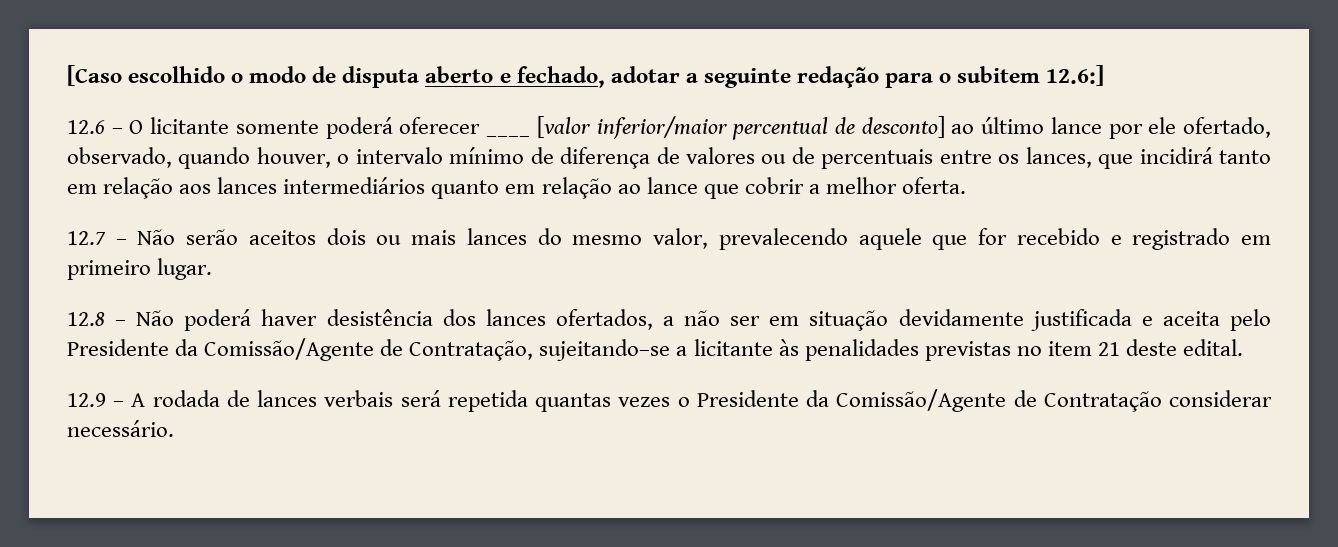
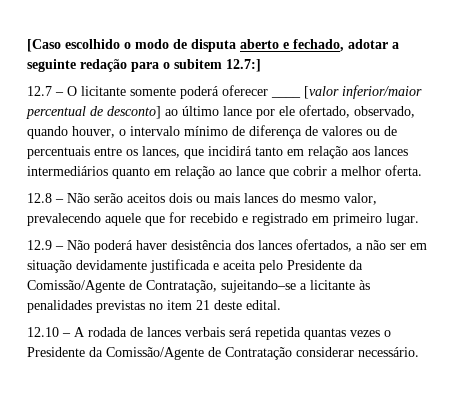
[1046,65,1105,86] [67,120,105,134] 12.6:] // 12.6 -> [226,59,261,72] [27,86,52,96] 12.7:] // 12.7
[67,231,106,245] 12.7 -> [27,193,52,203] 12.8
[67,312,105,326] 12.8 -> [27,240,52,250] 12.9
[67,393,106,407] 12.9 -> [27,327,59,337] 12.10

